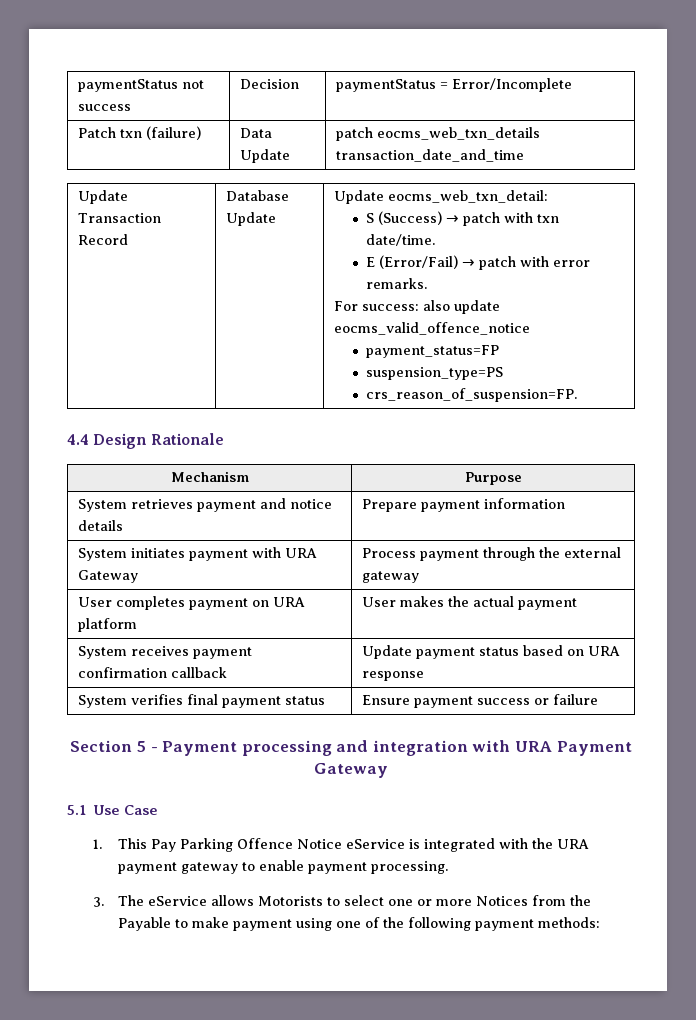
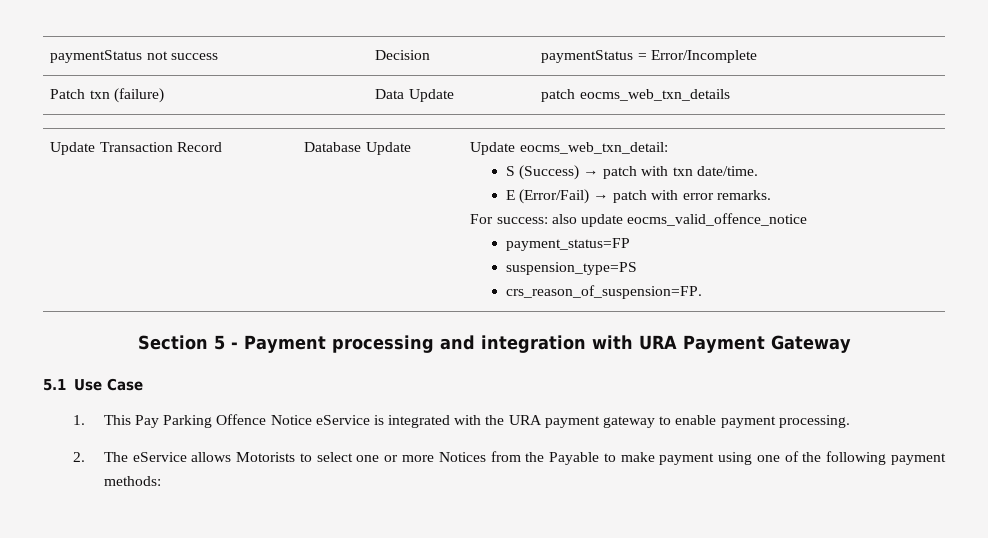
[336,149,525,162] transaction_date_and_time -> (730, 95) none
[67,433,224,449] [170,471,249,482] [464,472,522,485] [78,498,333,512] [78,520,124,531] [362,498,566,512] [78,547,318,561] [78,570,139,583] [362,547,622,561] [362,571,420,583] [78,596,306,610] [78,618,138,632] [362,596,578,610] [78,646,253,659] [78,667,228,678] [362,645,621,659] [362,671,425,681] [78,694,326,708] [362,694,599,708] // 4.4 Design Rationale // Mechanism | Purpose // System retrieves payment and notice details | Prepare payment information // System initiates payment with URA Gateway | Process payment through the external gateway // User completes payment on URA platform | User makes the actual payment // System receives payment confirmation callback | Update payment status based on URA response // System verifies final payment status | Ensure payment success or failure -> (702, 292) none
[92,897,104,907] 3. -> [73,452,86,462] 2.

